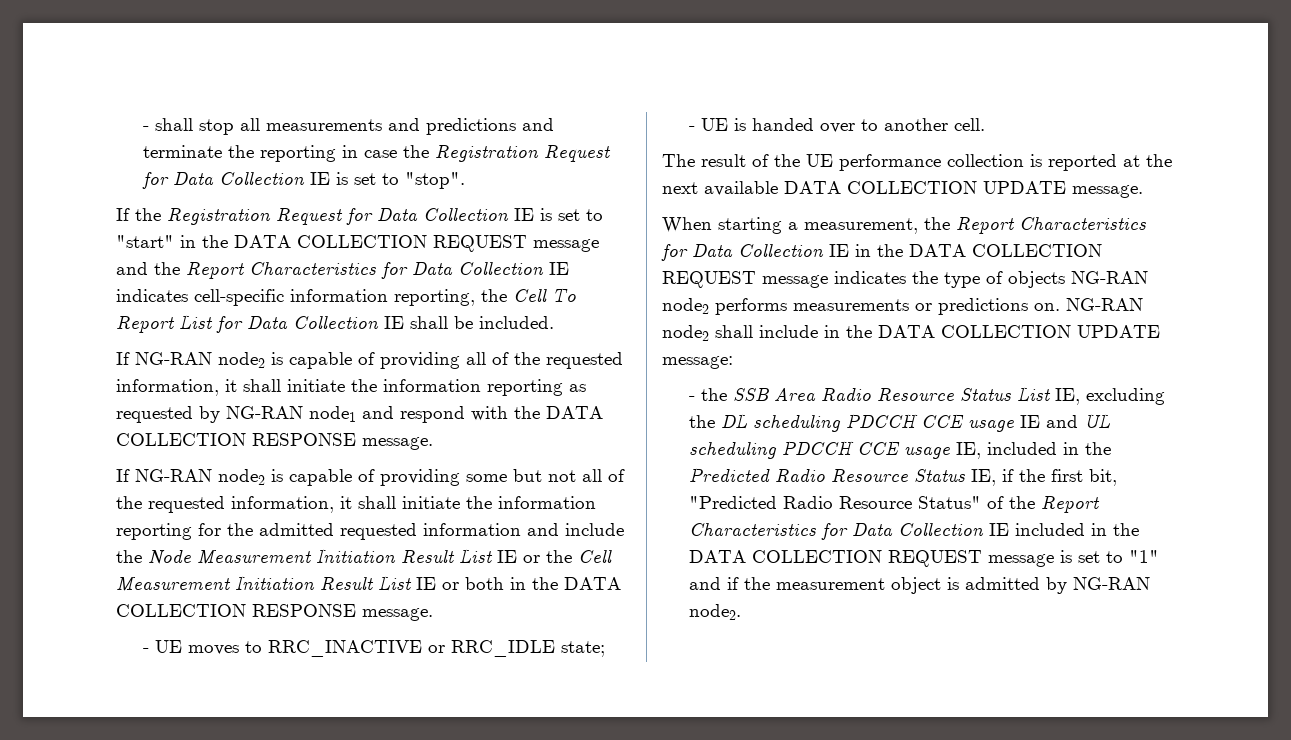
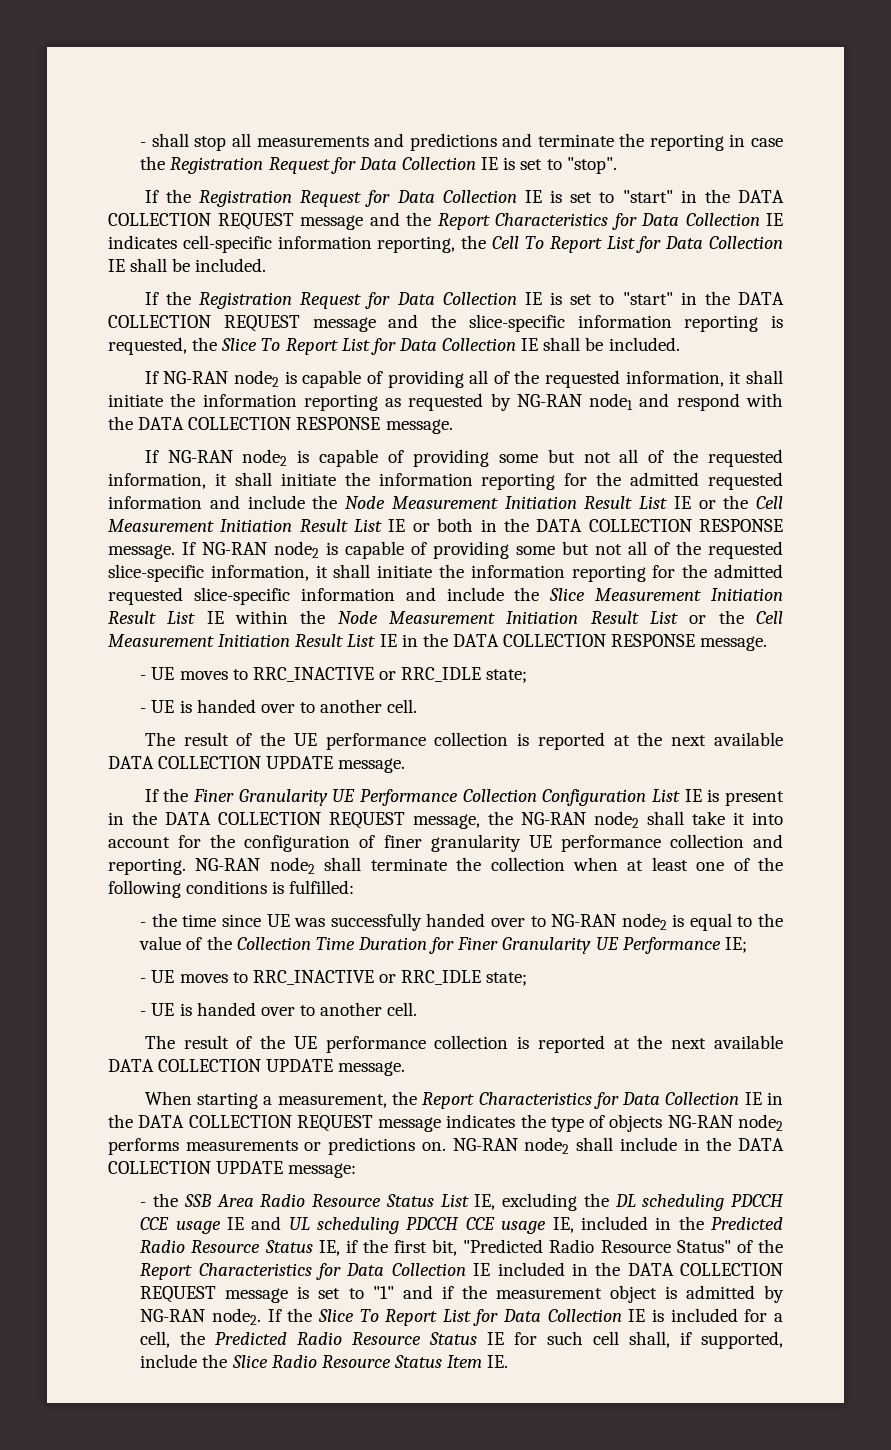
(554, 322) none -> [144,291,784,309] [108,314,783,332] [108,337,680,355] // If the Registration Request for Data Collection IE is set to "start" in the DATA COLLECTION REQUEST message and the slice-specific information reporting is requested, the Slice To Report List for Data Collection IE shall be included.
(433, 614) none -> [182,541,783,559] [108,564,783,582] [108,587,783,605] [108,610,783,624] [108,633,768,651] [140,667,528,683] [140,699,418,713] [144,732,783,750] [108,756,406,773] [144,788,785,806] [108,811,783,829] [108,834,784,852] [108,857,783,875] [108,880,355,898] [140,913,784,931] [139,936,747,954] If NG-RAN node2 is capable of providing some but not all of the requested slice-specific information, it shall initiate the information reporting for the admitted requested slice-specific information and include the Slice Measurement Initiation Result List IE within the Node Measurement Initiation Result List or the Cell Measurement Initiation Result List IE in the DATA COLLECTION RESPONSE message. // - UE moves to RRC_INACTIVE or RRC_IDLE state; // - UE is handed over to another cell. // The result of the UE performance collection is reported at the next available DATA COLLECTION UPDATE message. // If the Finer Granularity UE Performance Collection Configuration List IE is present in the DATA COLLECTION REQUEST message, the NG-RAN node2 shall take it into account for the configuration of finer granularity UE performance collection and reporting. NG-RAN node2 shall terminate the collection when at least one of the following conditions is fulfilled: // - the time since UE was successfully handed over to NG-RAN node2 is equal to the value of the Collection Time Duration for Finer Granularity UE Performance IE;
(742, 612) none -> [267,1308,783,1326] [140,1331,783,1349] [140,1354,509,1368] If the Slice To Report List for Data Collection IE is included for a cell, the Predicted Radio Resource Status IE for such cell shall, if supported, include the Slice Radio Resource Status Item IE.

